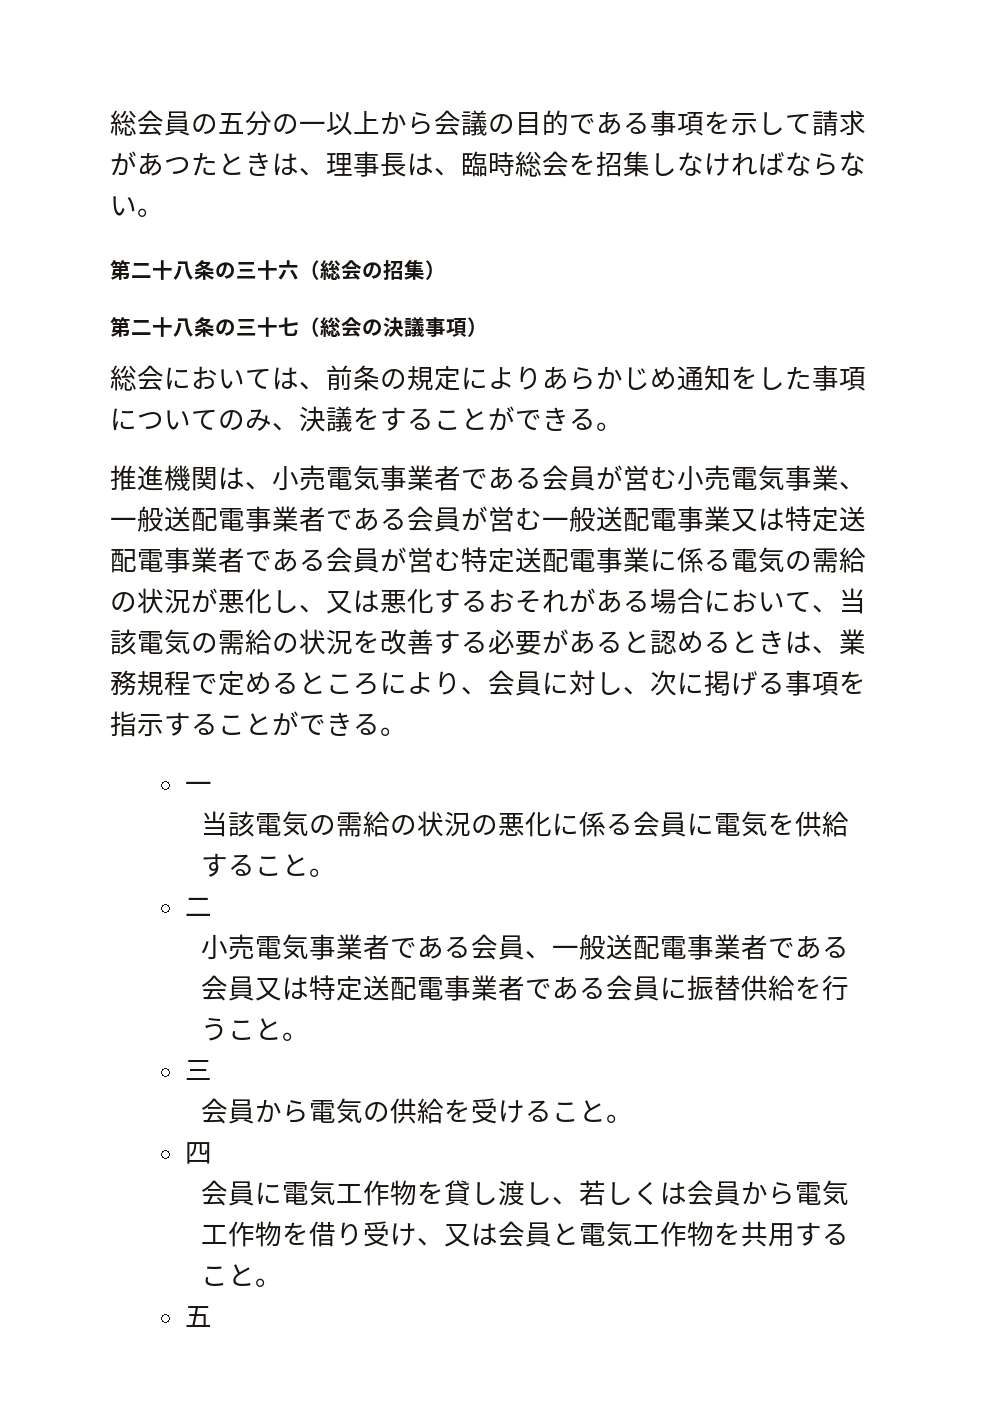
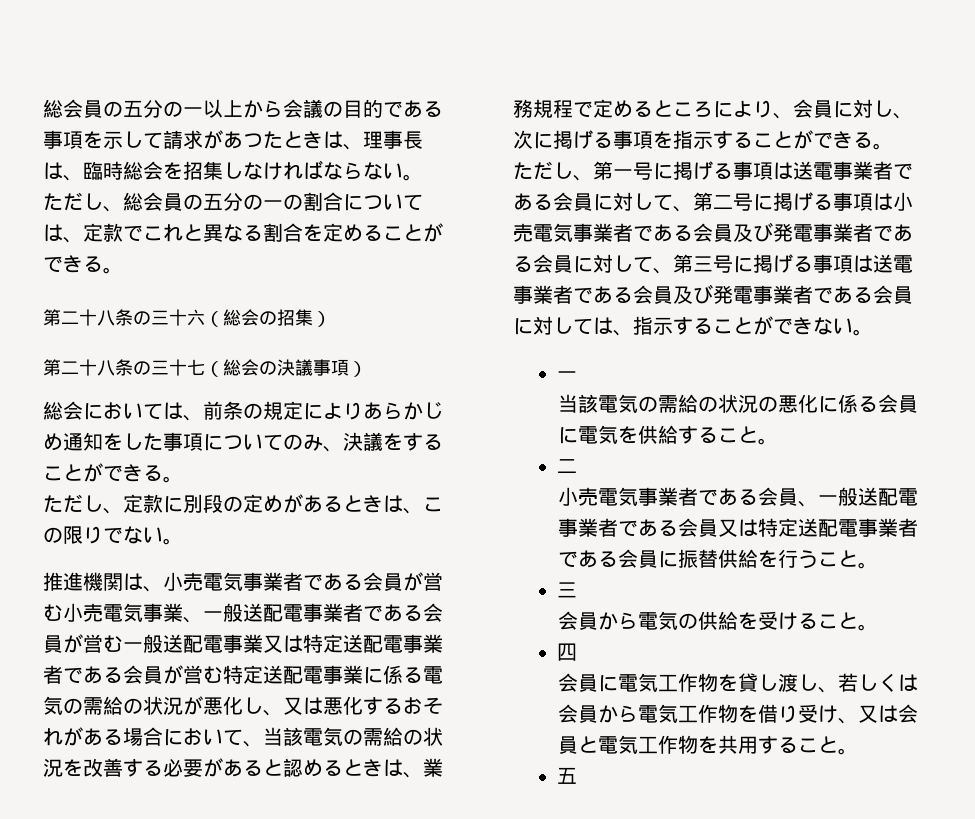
(164, 212) none -> [43,192,423,212] [43,223,443,243] [43,255,123,274] // ただし、総会員の五分の一の割合については、定款でこれと異なる割合を定めることができる。
(623, 426) none -> [43,494,443,514] [43,526,183,545] // ただし、定款に別段の定めがあるときは、この限りでない。
(407, 731) none -> [513,161,913,181] [513,192,913,212] [513,222,913,242] [513,254,913,274] [513,284,913,304] [513,316,873,336] // ただし、第一号に掲げる事項は送電事業者である会員に対して、第二号に掲げる事項は小売電気事業者である会員及び発電事業者である会員に対して、第三号に掲げる事項は送電事業者である会員及び発電事業者である会員に対しては、指示することができない。

